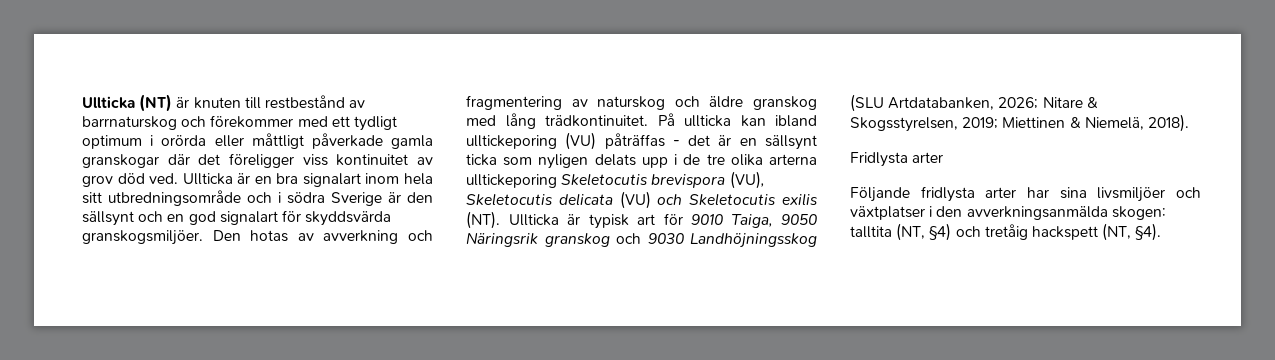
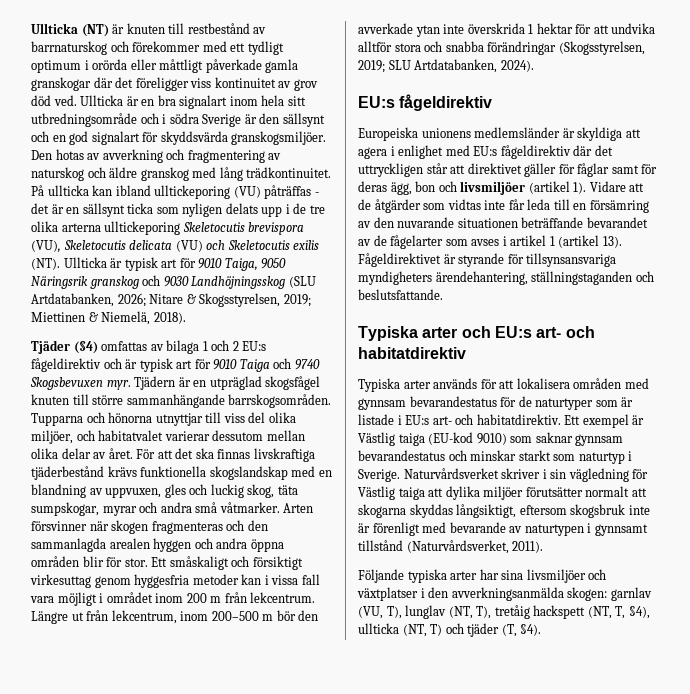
[850,152,944,167] Fridlysta arter -> [31,340,267,354] [31,358,320,372] [30,376,321,390] [31,394,332,408] [31,412,296,426] [31,430,305,444] [31,448,315,462] [31,466,332,480] [31,484,298,498] [31,502,314,516] [31,520,268,534] [31,538,284,552] [31,556,303,570] [30,574,320,588] [30,592,316,606] [31,610,319,624] [358,23,656,37] [358,41,645,55] [358,59,534,73] [358,94,493,111] [358,127,641,141] [358,145,613,159] [358,163,658,177] [358,181,645,195] [358,199,649,213] [358,217,648,228] [358,235,622,249] [358,253,617,267] [358,271,654,285] [358,289,443,300] [358,326,595,341] [358,347,466,359] [358,378,649,392] [358,396,634,410] [358,414,645,428] [358,432,624,446] [358,450,633,464] [358,468,649,482] [358,486,647,500] [358,504,650,518] [358,522,648,536] [358,540,544,554] Tjäder (§4) omfattas av bilaga 1 och 2 EU:s fågeldirektiv och är typisk art för 9010 Taiga och 9740 Skogsbevuxen myr. Tjädern är en utpräglad skogsfågel knuten till större sammanhängande barrskogsområden. Tupparna och hönorna utnyttjar till viss del olika miljöer, och habitatvalet varierar dessutom mellan olika delar av året. För att det ska finnas livskraftiga tjäderbestånd krävs funktionella skogslandskap med en blandning av uppvuxen, gles och luckig skog, täta sumpskogar, myrar och andra små våtmarker. Arten försvinner när skogen fragmenteras och den sammanlagda arealen hyggen och andra öppna områden blir för stor. Ett småskaligt och försiktigt virkesuttag genom hyggesfria metoder kan i vissa fall vara möjligt i området inom 200 m från lekcentrum. Längre ut från lekcentrum, inom 200–500 m bör den avverkade ytan inte överskrida 1 hektar för att undvika alltför stora och snabba förändringar (Skogsstyrelsen, 2019; SLU Artdatabanken, 2024). // EU:s fågeldirektiv // Europeiska unionens medlemsländer är skyldiga att agera i enlighet med EU:s fågeldirektiv där det uttryckligen står att direktivet gäller för fåglar samt för deras ägg, bon och livsmiljöer (artikel 1). Vidare att de åtgärder som vidtas inte får leda till en försämring av den nuvarande situationen beträffande bevarandet av de fågelarter som avses i artikel 1 (artikel 13). Fågeldirektivet är styrande för tillsynsansvariga myndigheters ärendehantering, ställningstaganden och beslutsfattande. // Typiska arter och EU:s art- och habitatdirektiv // Typiska arter används för att lokalisera områden med gynnsam bevarandestatus för de naturtyper som är listade i EU:s art- och habitatdirektiv. Ett exempel är Västlig taiga (EU-kod 9010) som saknar gynnsam bevarandestatus och minskar starkt som naturtyp i Sverige. Naturvårdsverket skriver i sin vägledning för Västlig taiga att dylika miljöer förutsätter normalt att skogarna skyddas långsiktigt, eftersom skogsbruk inte är förenligt med bevarande av naturtypen i gynnsamt tillstånd (Naturvårdsverket, 2011).
[920,186,975,202] fridlysta -> [407,569,447,583] typiska
[850,223,1132,241] talltita (NT, §4) och tretåig hackspett (NT, -> [610,587,652,601] [358,605,650,619] [358,623,517,637] garnlav (VU, T), lunglav (NT, T), tretåig hackspett (NT, T, §4), ullticka (NT, T) och tjäder (T,

